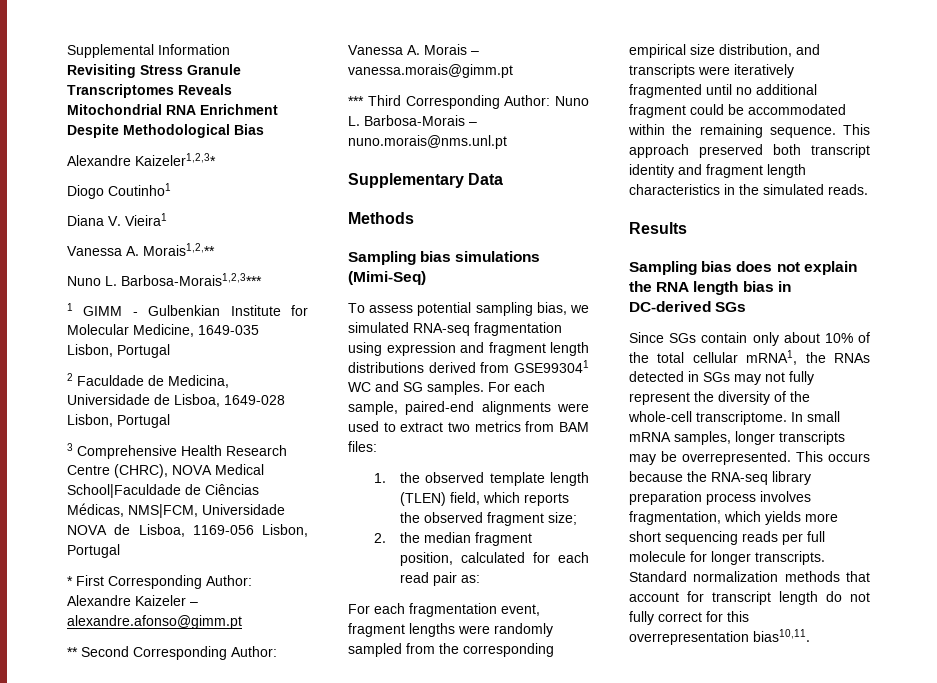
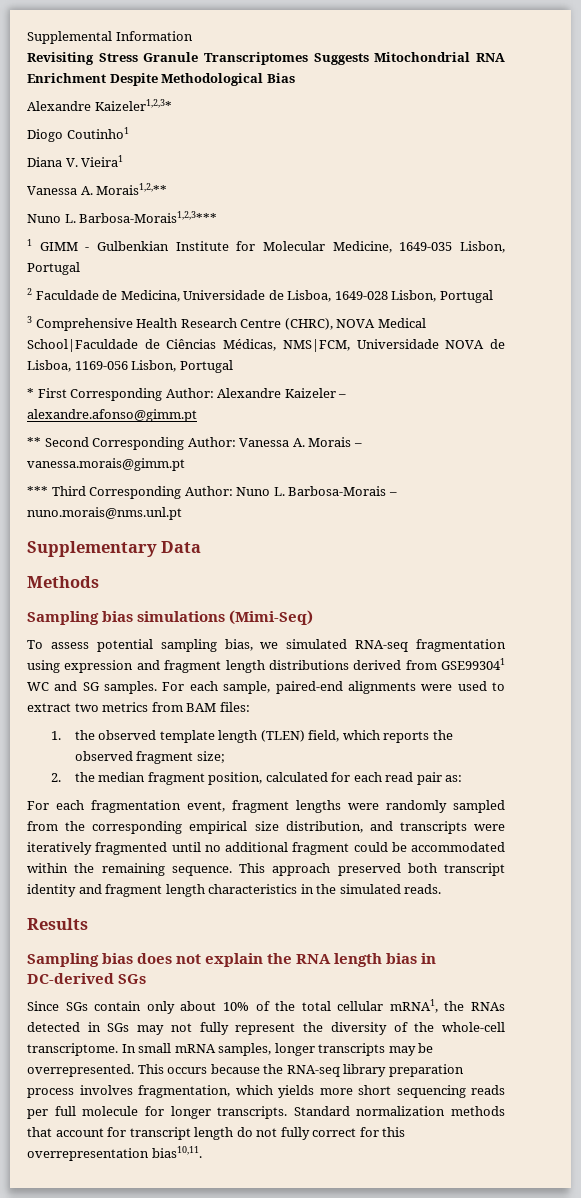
[178,84,232,95] Reveals -> [313,53,369,65] Suggests

